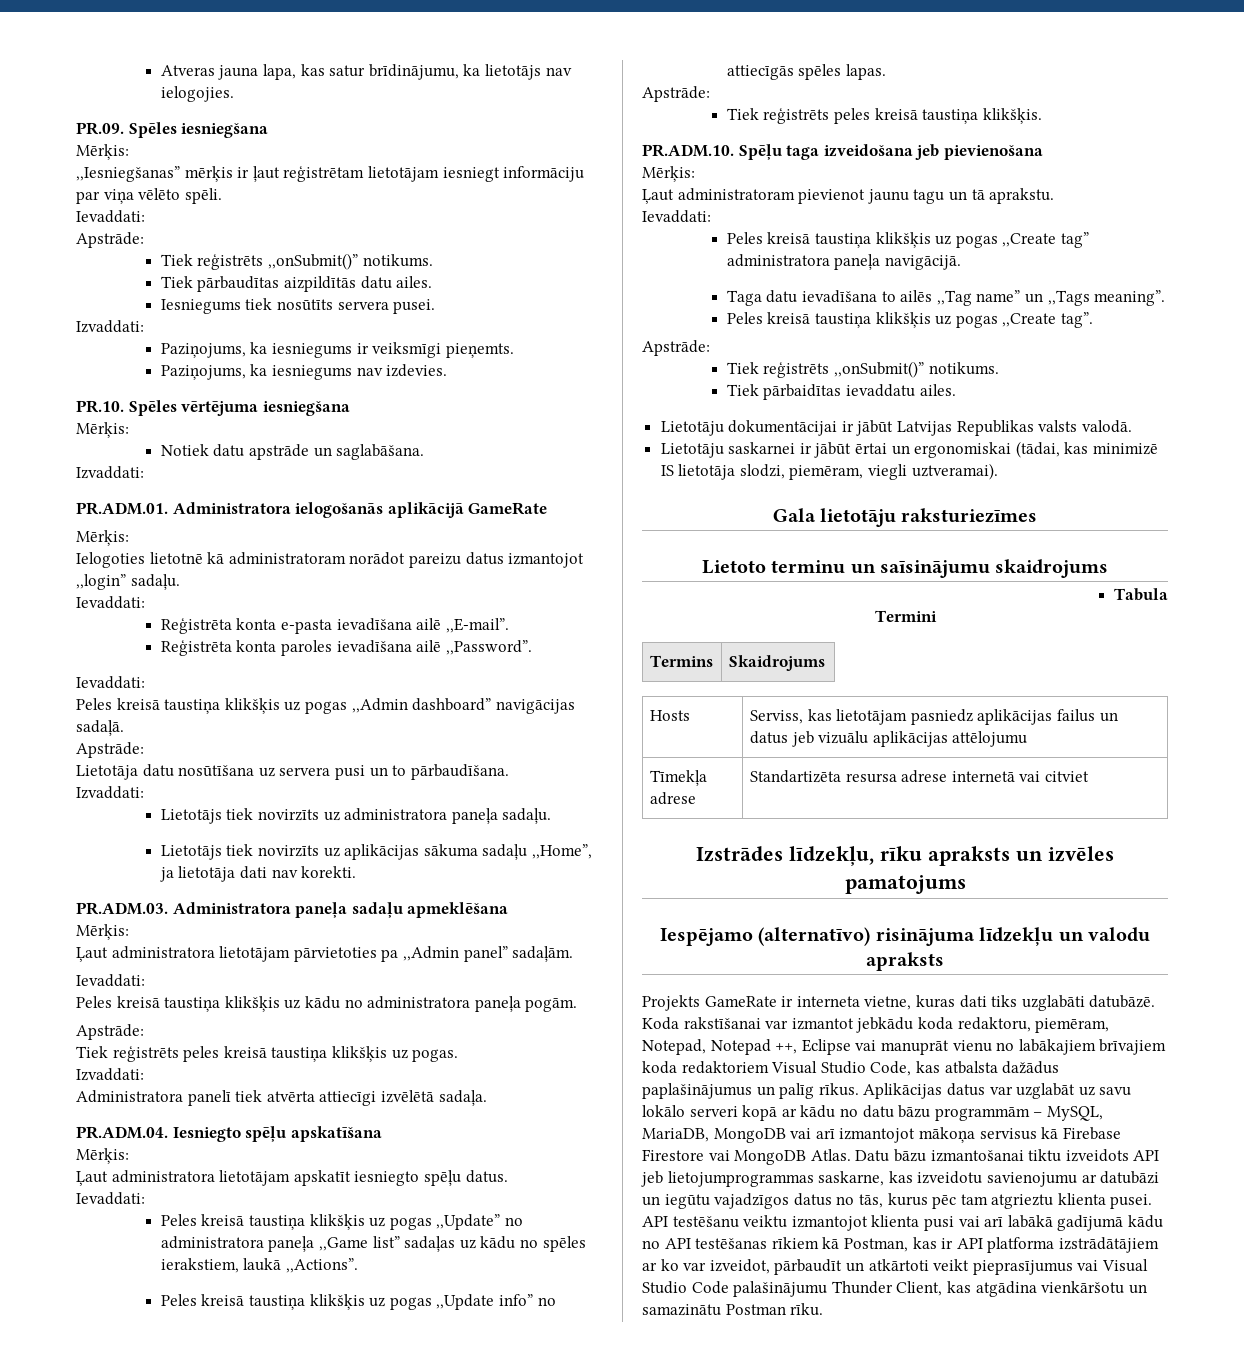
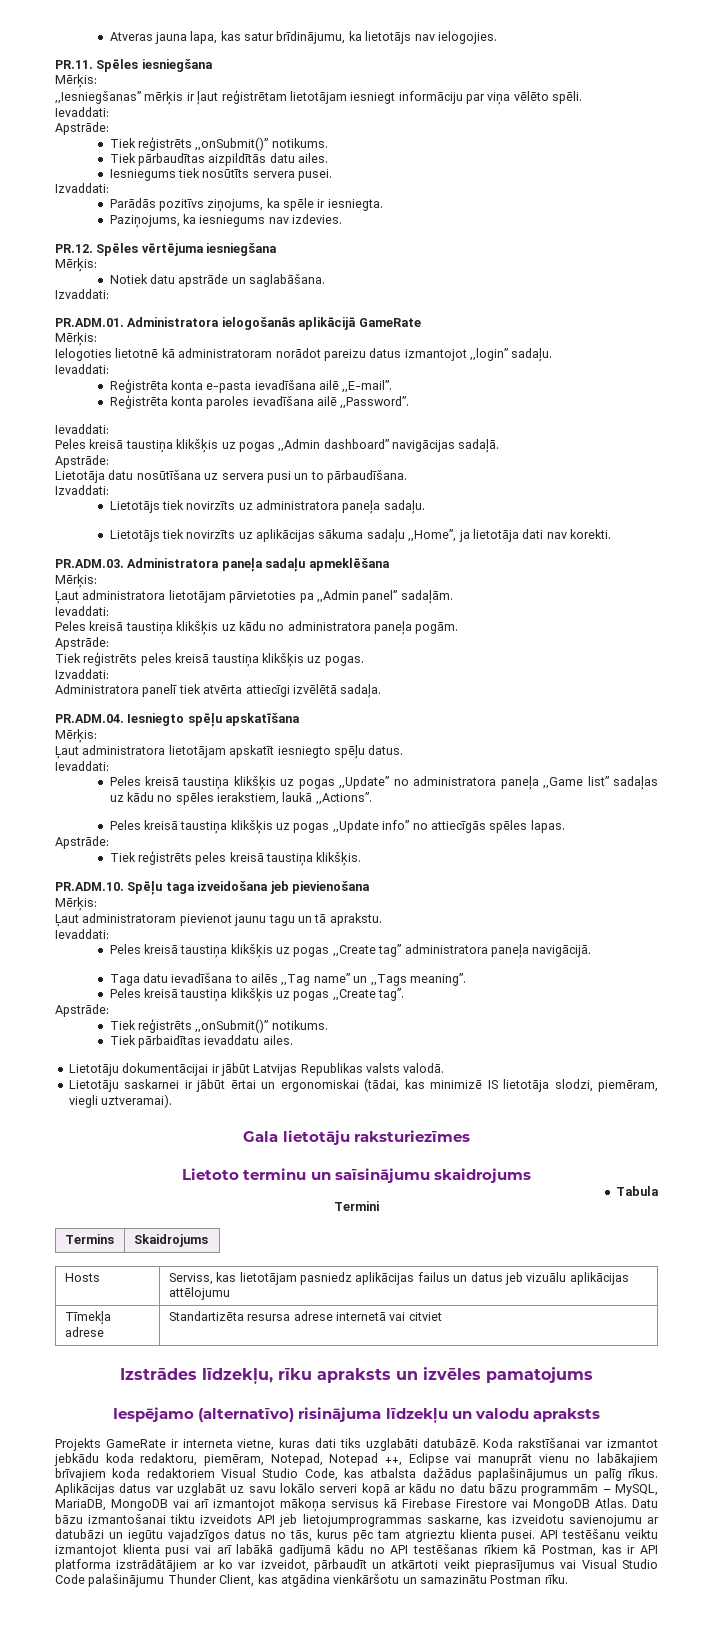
[76,122,124,135] PR.09. -> [55,60,93,69] PR.11.
[160,342,514,358] Paziņojums, ka iesniegums ir veiksmīgi pieņemts. -> [109,198,383,212] Parādās pozitīvs ziņojums, ka spēle ir iesniegta.
[76,400,124,413] PR.10. -> [55,244,93,253] PR.12.

